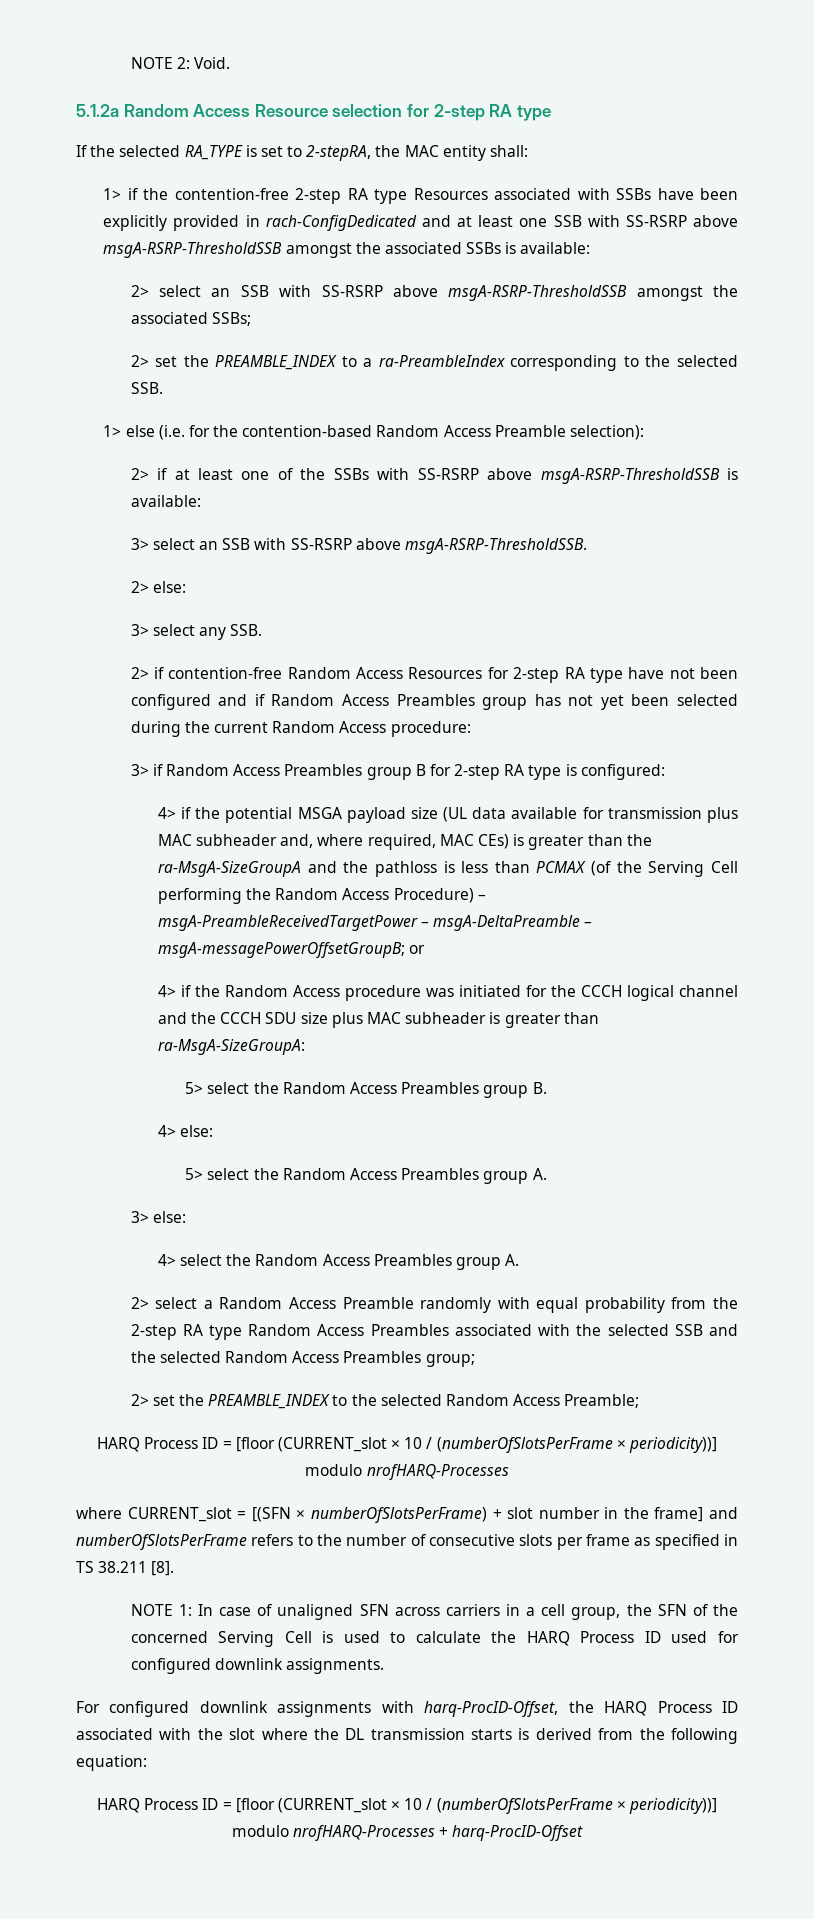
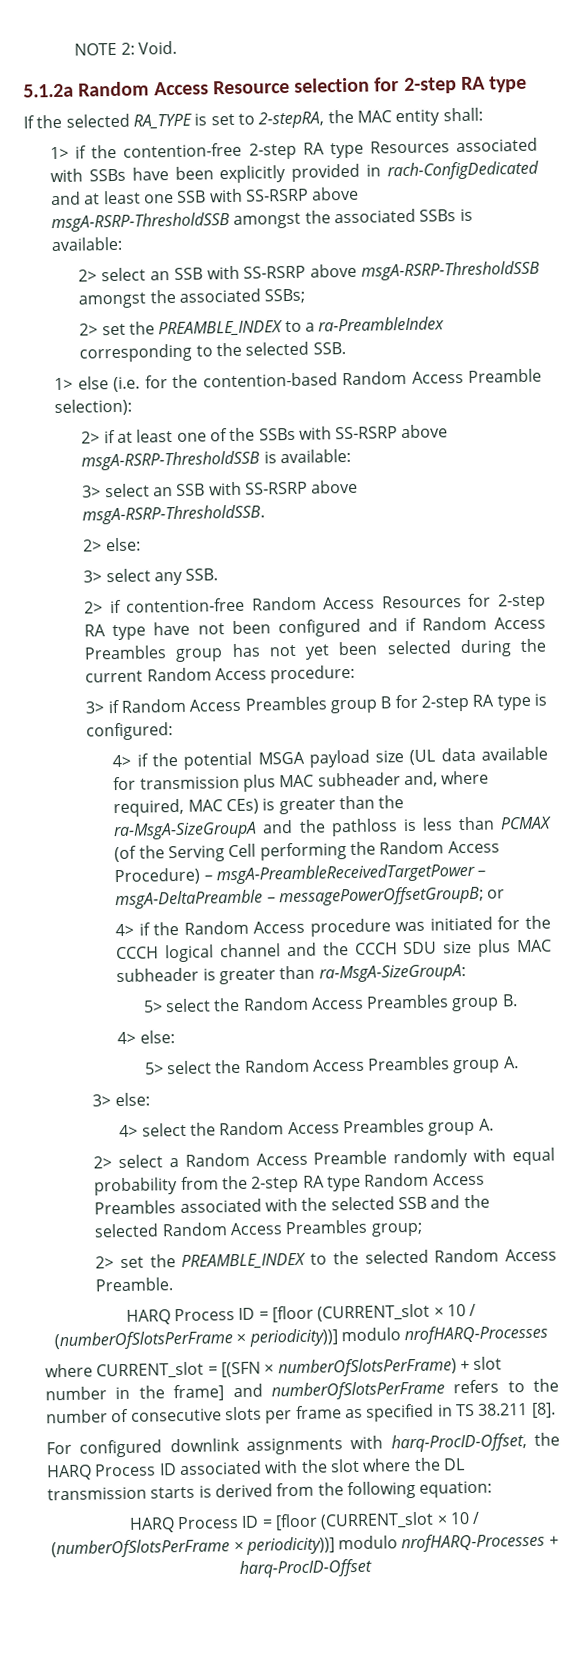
[157,942,405,958] msgA-messagePowerOffsetGroupB; -> [279,885,485,907] messagePowerOffsetGroupB;
[564,1394,640,1408] Preamble; -> [95,1277,174,1292] Preamble.
[130,1604,738,1620] [130,1631,739,1647] [130,1658,384,1674] // NOTE 1: In case of unaligned SFN across carriers in a cell group, the SFN of the concerned Serving Cell is used to calculate the HARQ Process ID used for configured downlink assignments. -> (556, 1410) none

